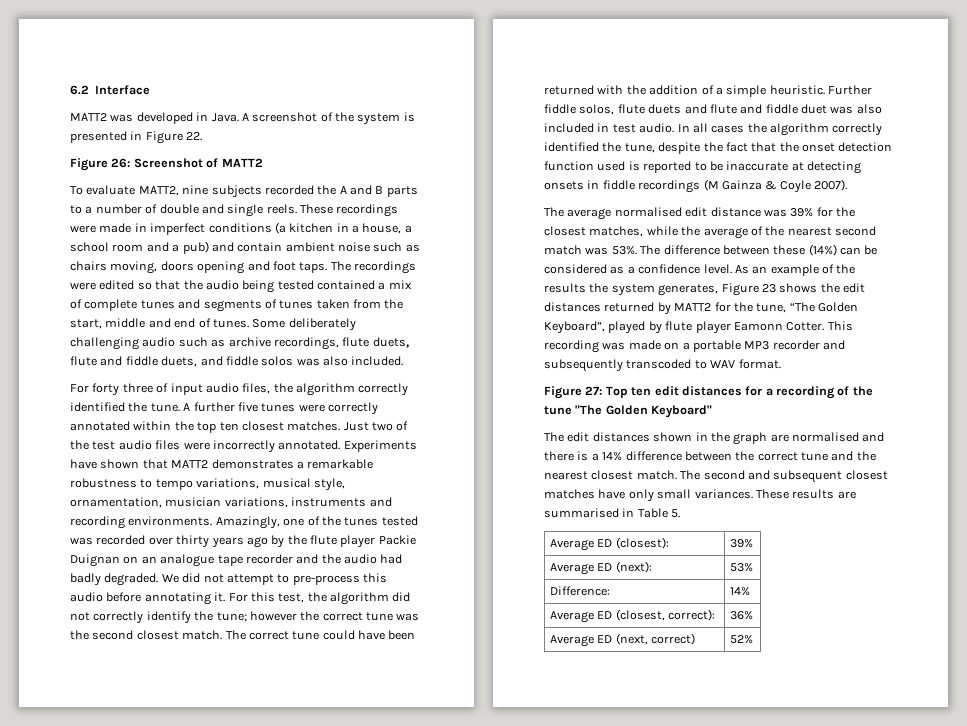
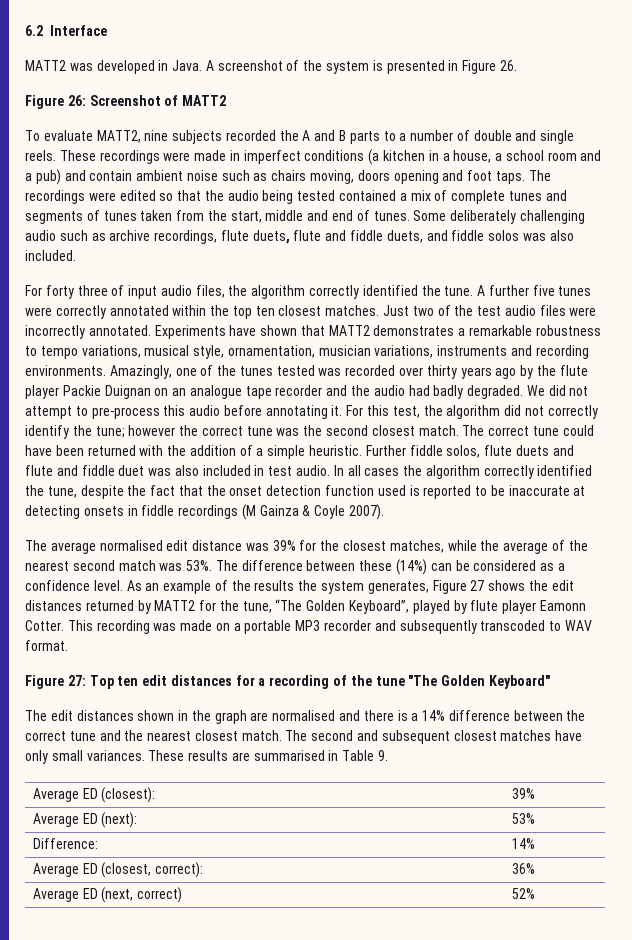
[186,132,203,141] 22. -> [499,60,517,71] 26.
[761,284,776,293] 23 -> [470,580,485,591] 27
[671,509,681,518] 5. -> [378,750,389,761] 9.

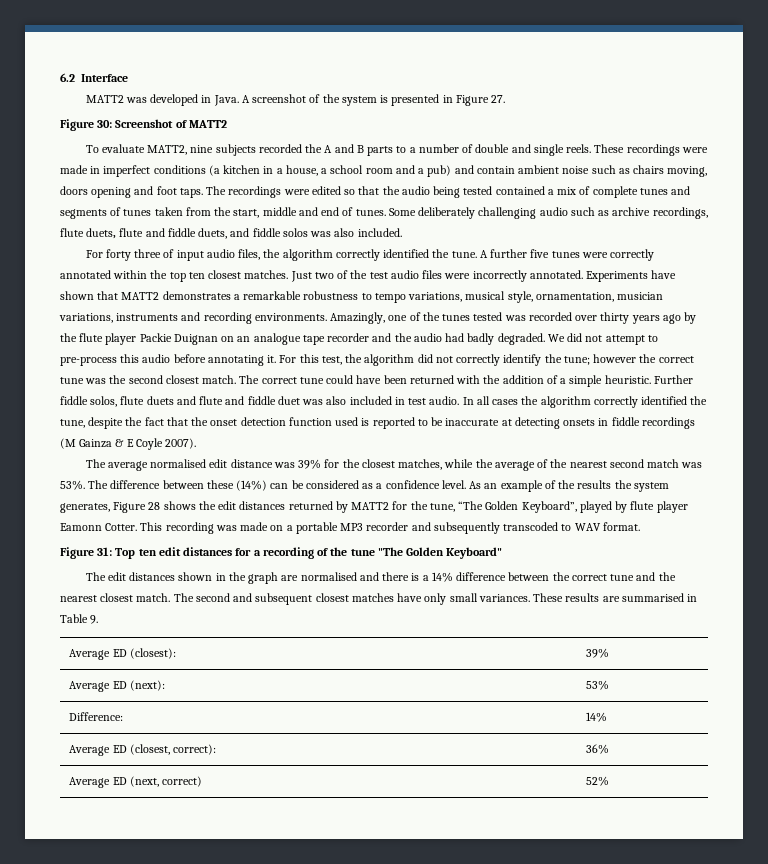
[499,60,517,71] [25,95,86,109] 26. // Figure 26: -> [491,95,506,103] [60,119,113,131] 27. // Figure 30:
(311, 510) none -> [126,439,134,447] E
[470,580,485,591] 27 -> [148,502,161,510] 28
[67,675,86,686] 27: -> [97,547,113,556] 31:

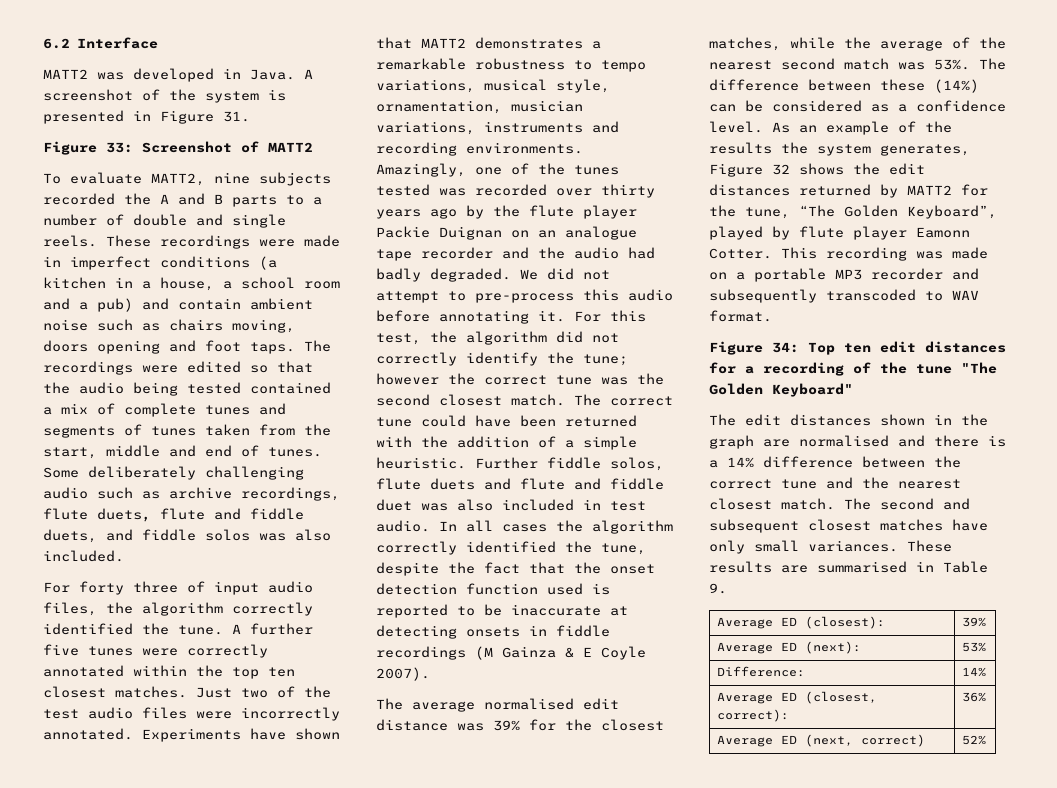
[491,95,506,103] [60,119,113,131] 27. // Figure 30: -> [223,111,250,122] [43,141,133,155] 31. // Figure 33:
[148,502,161,510] 28 -> [772,164,790,175] 32
[97,547,113,556] 31: -> [772,342,799,353] 34:

